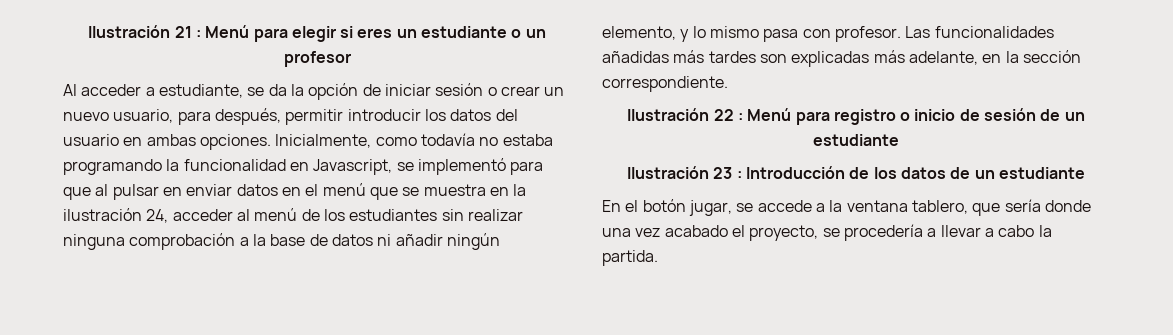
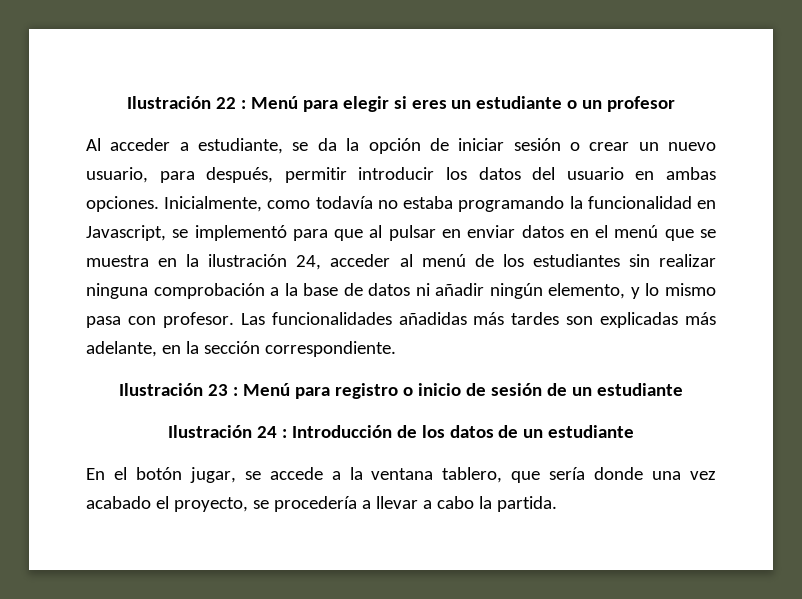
[88,25,192,38] Ilustración 21 -> [126,96,236,109] Ilustración 22
[713,109,734,121] 22 -> [208,384,229,396] 23
[713,167,733,179] 23 -> [256,426,277,438] 24

